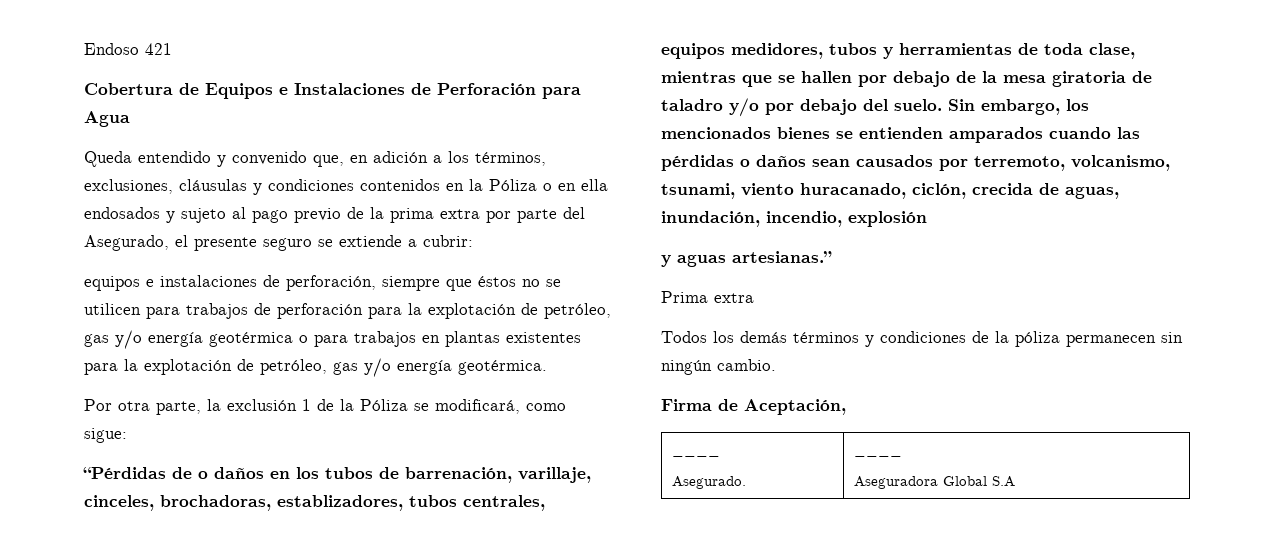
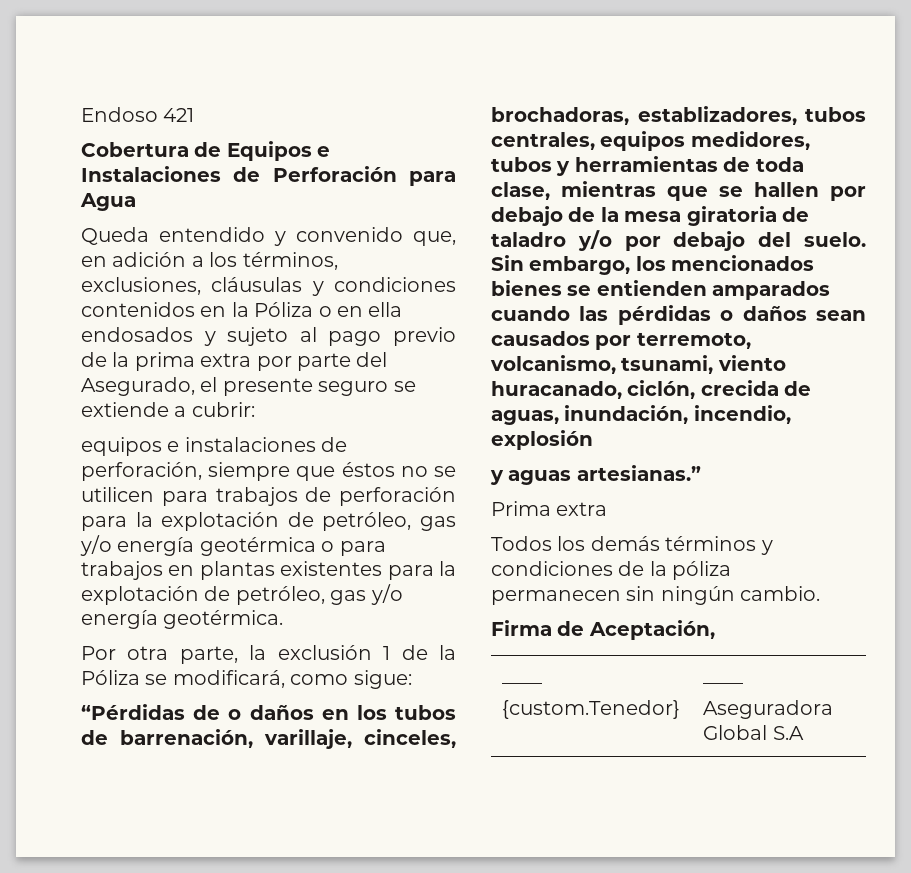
[672,476,747,489] Asegurado. -> [502,700,681,719] {custom.Tenedor}

